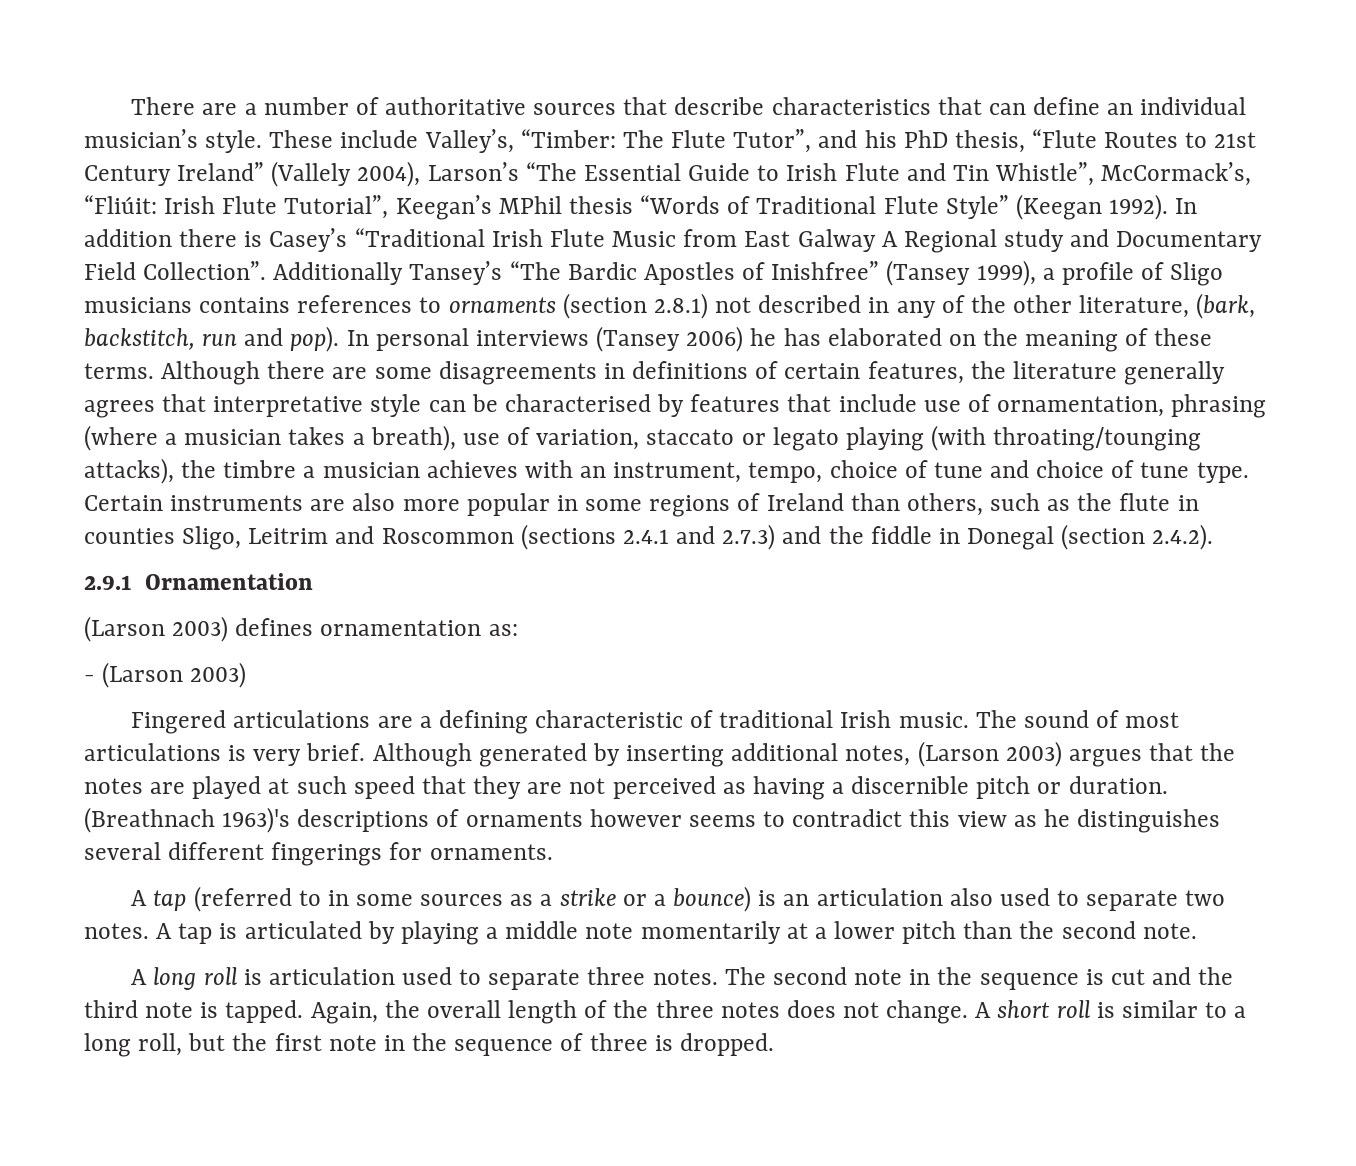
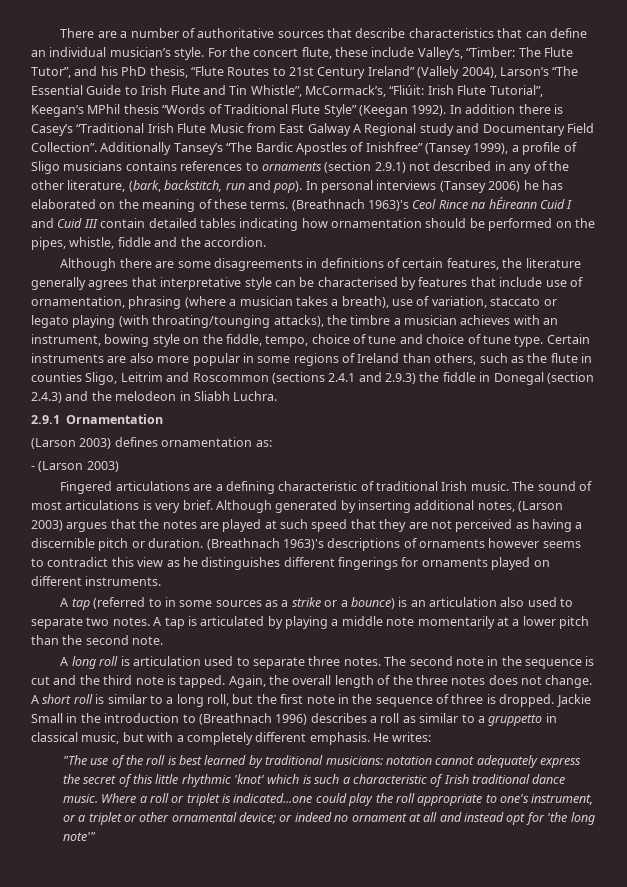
[269,130,334,148] These -> [207,47,368,59] For the concert flute, these
[653,293,708,319] 2.8.1) -> [374,162,406,173] 2.9.1)
(154, 371) none -> [291,197,573,211] [31,218,595,231] [31,237,266,250] (Breathnach 1963)'s Ceol Rince na hÉireann Cuid I and Cuid III contain detailed tables indicating how ornamentation should be performed on the pipes, whistle, fiddle and the accordion. //
(742, 472) none -> [104,334,262,347] bowing style on the fiddle,
[722,524,822,550] 2.7.3) and -> [385,373,416,384] 2.9.3)
[1152,524,1214,550] 2.4.2). -> [31,391,278,403] 2.4.3) and the melodeon in Sliabh Luchra.
[84,842,161,860] several -> (281, 563) none
[429,844,553,860] ornaments. -> [421,557,550,570] [31,576,162,586] ornaments played on different instruments.
(774, 1044) none -> [556,694,591,707] [31,713,557,726] [31,732,432,745] [62,755,582,768] [62,774,566,787] [62,793,594,806] [62,812,595,825] [62,832,96,841] Jackie Small in the introduction to (Breathnach 1996) describes a roll as similar to a gruppetto in classical music, but with a completely different emphasis. He writes: // "The use of the roll is best learned by traditional musicians: notation cannot adequately express the secret of this little rhythmic 'knot' which is such a characteristic of Irish traditional dance music. Where a roll or triplet is indicated...one could play the roll appropriate to one's instrument, or a triplet or other ornamental device; or indeed no ornament at all and instead opt for 'the long note'"

